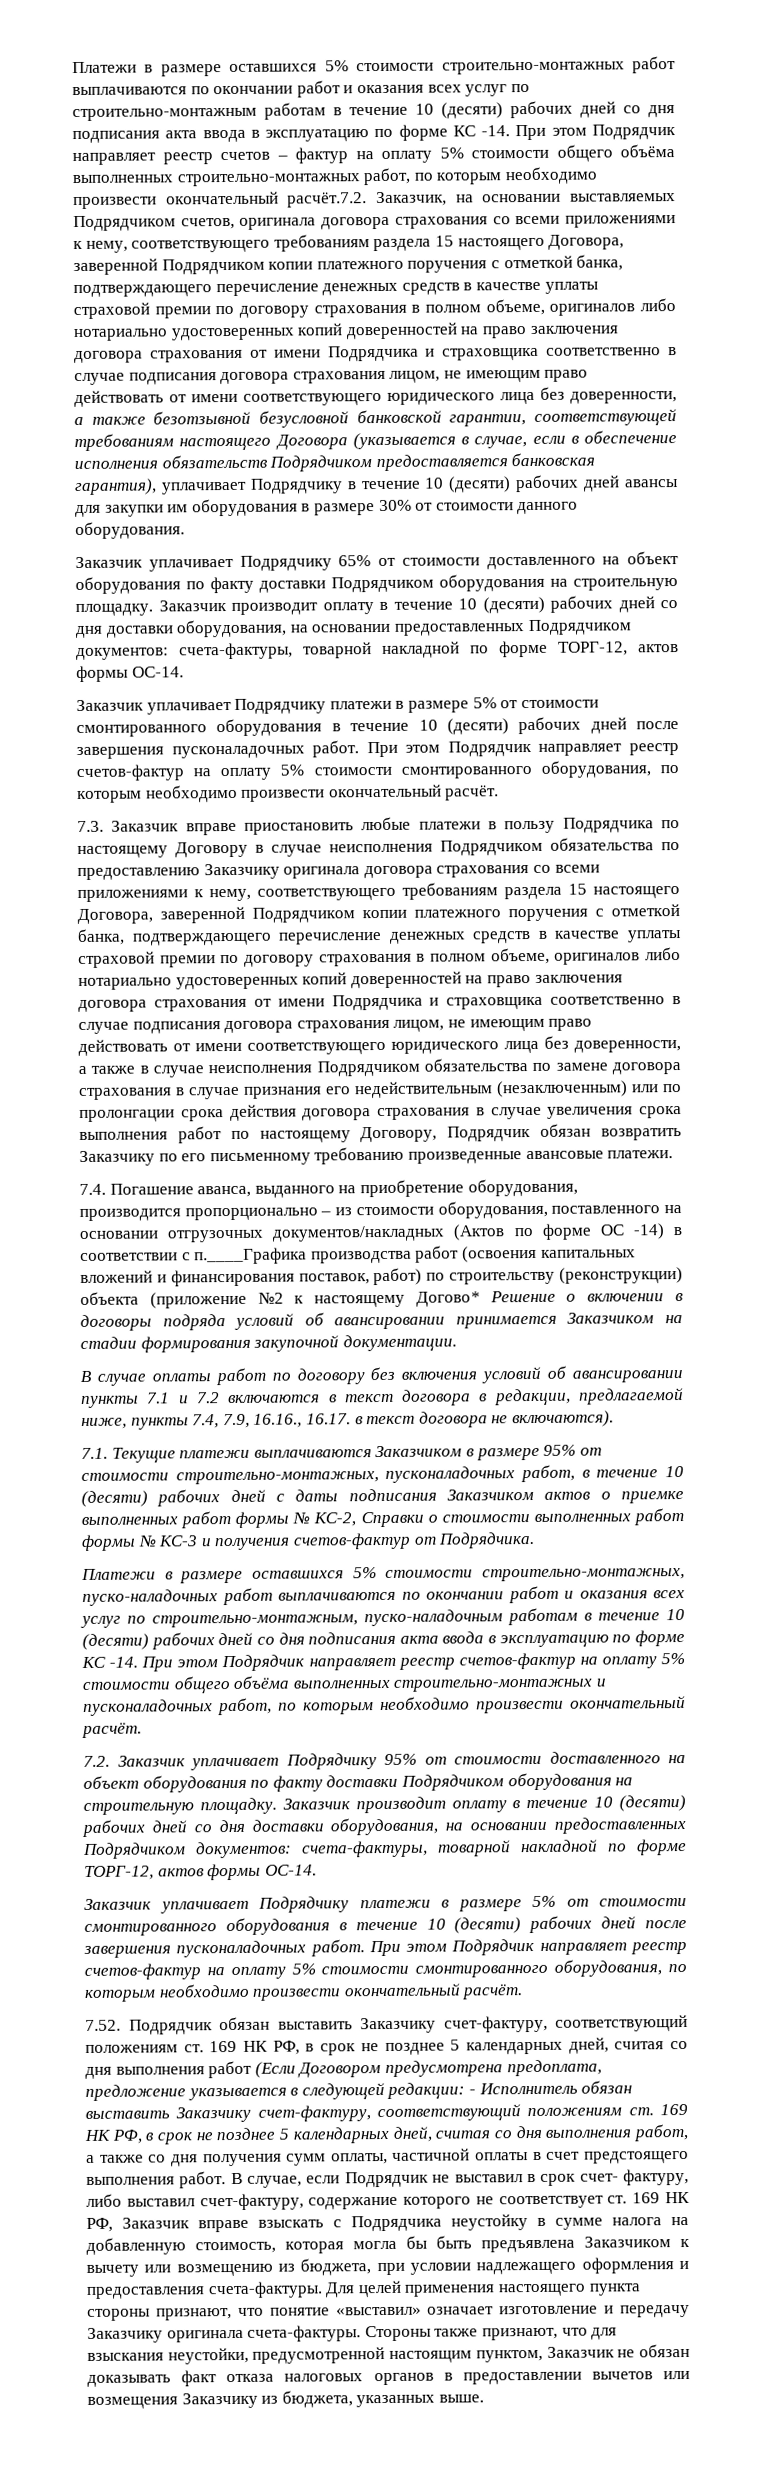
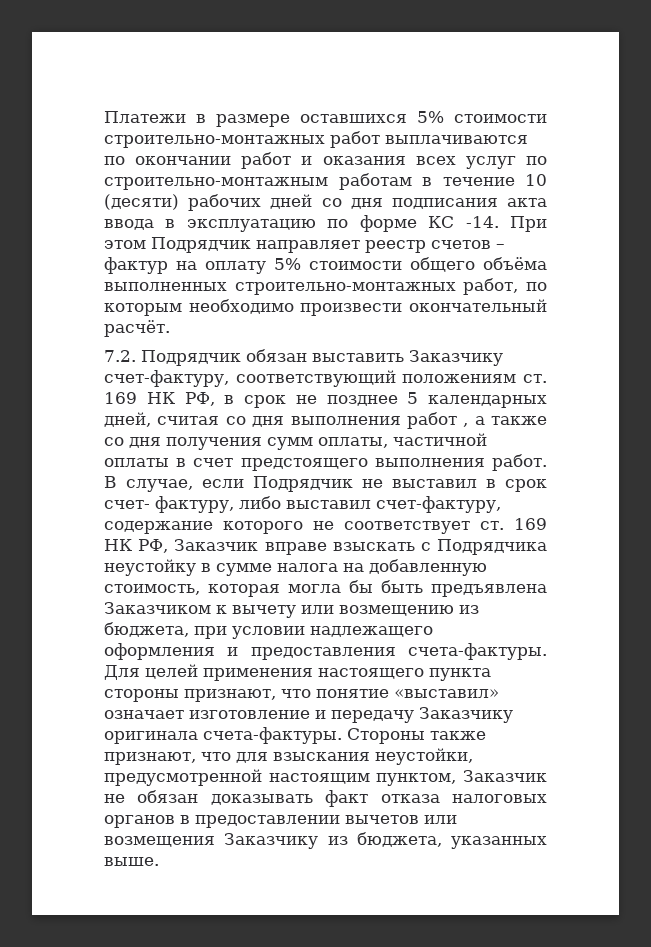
[287,191,677,208] [73,215,676,232] [73,234,625,253] [73,254,624,276] [73,281,599,298] [73,298,676,320] [73,322,619,342] [74,345,677,364] [74,369,589,386] [74,386,677,408] [74,409,677,428] [74,430,677,452] [74,452,596,472] [74,474,679,496] [75,498,579,518] [75,521,185,540] [75,551,679,572] [75,573,678,595] [75,595,678,617] [75,619,632,639] [76,640,679,661] [76,665,184,683] [76,697,599,715] [76,716,679,738] [76,740,679,760] [76,760,679,782] [77,784,500,804] [77,816,680,836] [77,837,680,859] [77,863,600,881] [77,882,680,903] [77,904,680,925] [77,928,682,946] [78,947,681,969] [78,971,623,991] [78,994,681,1013] [78,1018,593,1035] [78,1035,681,1057] [78,1058,681,1078] [79,1080,682,1100] [79,1104,682,1122] [79,1123,682,1144] [79,1146,674,1166] [79,1178,578,1198] [79,1200,682,1221] [79,1223,682,1243] [80,1245,636,1265] [80,1267,683,1287] [80,1290,684,1309] [80,1312,683,1331] [80,1334,457,1353] [80,1365,683,1386] [81,1388,684,1408] [81,1410,614,1430] [81,1444,602,1463] [81,1464,684,1485] [81,1488,684,1507] [81,1507,684,1529] [81,1531,536,1551] [81,1567,685,1584] [82,1585,685,1606] [80,1607,685,1629] [82,1629,685,1650] [81,1652,686,1672] [82,1675,606,1694] [83,1695,686,1716] [82,1722,142,1738] [83,1751,686,1771] [83,1772,634,1793] [83,1794,686,1815] [82,1816,686,1837] [83,1838,687,1859] [84,1863,317,1881] [84,1895,687,1914] [84,1915,687,1936] [83,1938,687,1958] [84,1959,687,1980] [84,1983,524,2002] [85,2019,121,2031] расчёт.7.2. Заказчик, на основании выставляемых Подрядчиком счетов, оригинала договора страхования со всеми приложениями к нему, соответствующего требованиям раздела 15 настоящего Договора, заверенной Подрядчиком копии платежного поручения с отметкой банка, подтверждающего перечисление денежных средств в качестве уплаты страховой премии по договору страхования в полном объеме, оригиналов либо нотариально удостоверенных копий доверенностей на право заключения договора страхования от имени Подрядчика и страховщика соответственно в случае подписания договора страхования лицом, не имеющим право действовать от имени соответствующего юридического лица без доверенности, а также безотзывной безусловной банковской гарантии, соответствующей требованиям настоящего Договора (указывается в случае, если в обеспечение исполнения обязательств Подрядчиком предоставляется банковская гарантия), уплачивает Подрядчику в течение 10 (десяти) рабочих дней авансы для закупки им оборудования в размере 30% от стоимости данного оборудования. // Заказчик уплачивает Подрядчику 65% от стоимости доставленного на объект оборудования по факту доставки Подрядчиком оборудования на строительную площадку. Заказчик производит оплату в течение 10 (десяти) рабочих дней со дня доставки оборудования, на основании предоставленных Подрядчиком документов: счета-фактуры, товарной накладной по форме ТОРГ-12, актов формы ОС-14. // Заказчик уплачивает Подрядчику платежи в размере 5% от стоимости смонтированного оборудования в течение 10 (десяти) рабочих дней после завершения пусконаладочных работ. При этом Подрядчик направляет реестр счетов-фактур на оплату 5% стоимости смонтированного оборудования, по которым необходимо произвести окончательный расчёт. // 7.3. Заказчик вправе приостановить любые платежи в пользу Подрядчика по настоящему Договору в случае неисполнения Подрядчиком обязательства по предоставлению Заказчику оригинала договора страхования со всеми приложениями к нему, соответствующего требованиям раздела 15 настоящего Договора, заверенной Подрядчиком копии платежного поручения с отметкой банка, подтверждающего перечисление денежных средств в качестве уплаты страховой премии по договору страхования в полном объеме, оригиналов либо нотариально удостоверенных копий доверенностей на право заключения договора страхования от имени Подрядчика и страховщика соответственно в случае подписания договора страхования лицом, не имеющим право действовать от имени соответствующего юридического лица без доверенности, а также в случае неисполнения Подрядчиком обязательства по замене договора страхования в случае признания его недействительным (незаключенным) или по пролонгации срока действия договора страхования в случае увеличения срока выполнения работ по настоящему Договору, Подрядчик обязан возвратить Заказчику по его письменному требованию произведенные авансовые платежи. // 7.4. Погашение аванса, выданного на приобретение оборудования, производится пропорционально – из стоимости оборудования, поставленного на основании отгрузочных документов/накладных (Актов по форме ОС -14) в соответствии с п.____Графика производства работ (освоения капитальных вложений и финансирования поставок, работ) по строительству (реконструкции) объекта (приложение №2 к настоящему Догово* Решение о включении в договоры подряда условий об авансировании принимается Заказчиком на стадии формирования закупочной документации. // В случае оплаты работ по договору без включения условий об авансировании пункты 7.1 и 7.2 включаются в текст договора в редакции, предлагаемой ниже, пункты 7.4, 7.9, 16.16., 16.17. в текст договора не включаются). // 7.1. Текущие платежи выплачиваются Заказчиком в размере 95% от стоимости строительно-монтажных, пусконаладочных работ, в течение 10 (десяти) рабочих дней с даты подписания Заказчиком актов о приемке выполненных работ формы № КС-2, Справки о стоимости выполненных работ формы № КС-3 и получения счетов-фактур от Подрядчика. // Платежи в размере оставшихся 5% стоимости строительно-монтажных, пуско-наладочных работ выплачиваются по окончании работ и оказания всех услуг по строительно-монтажным, пуско-наладочным работам в течение 10 (десяти) рабочих дней со дня подписания акта ввода в эксплуатацию по форме КС -14. При этом Подрядчик направляет реестр счетов-фактур на оплату 5% стоимости общего объёма выполненных строительно-монтажных и пусконаладочных работ, по которым необходимо произвести окончательный расчёт. // 7.2. Заказчик уплачивает Подрядчику 95% от стоимости доставленного на объект оборудования по факту доставки Подрядчиком оборудования на строительную площадку. Заказчик производит оплату в течение 10 (десяти) рабочих дней со дня доставки оборудования, на основании предоставленных Подрядчиком документов: счета-фактуры, товарной накладной по форме ТОРГ-12, актов формы ОС-14. // Заказчик уплачивает Подрядчику платежи в размере 5% от стоимости смонтированного оборудования в течение 10 (десяти) рабочих дней после завершения пусконаладочных работ. При этом Подрядчик направляет реестр счетов-фактур на оплату 5% стоимости смонтированного оборудования, по которым необходимо произвести окончательный расчёт. // 7.52. -> [104,320,170,337] [104,350,136,362] расчёт. // 7.2.
[254,2059,602,2078] [85,2080,633,2101] [85,2103,688,2123] [84,2123,688,2145] (Если Договором предусмотрена предоплата, предложение указывается в следующей редакции: - Исполнитель обязан выставить Заказчику счет-фактуру, соответствующий положениям ст. 169 НК РФ, в срок не позднее 5 календарных дней, считая со дня выполнения работ, -> [463,423,469,427] ,

